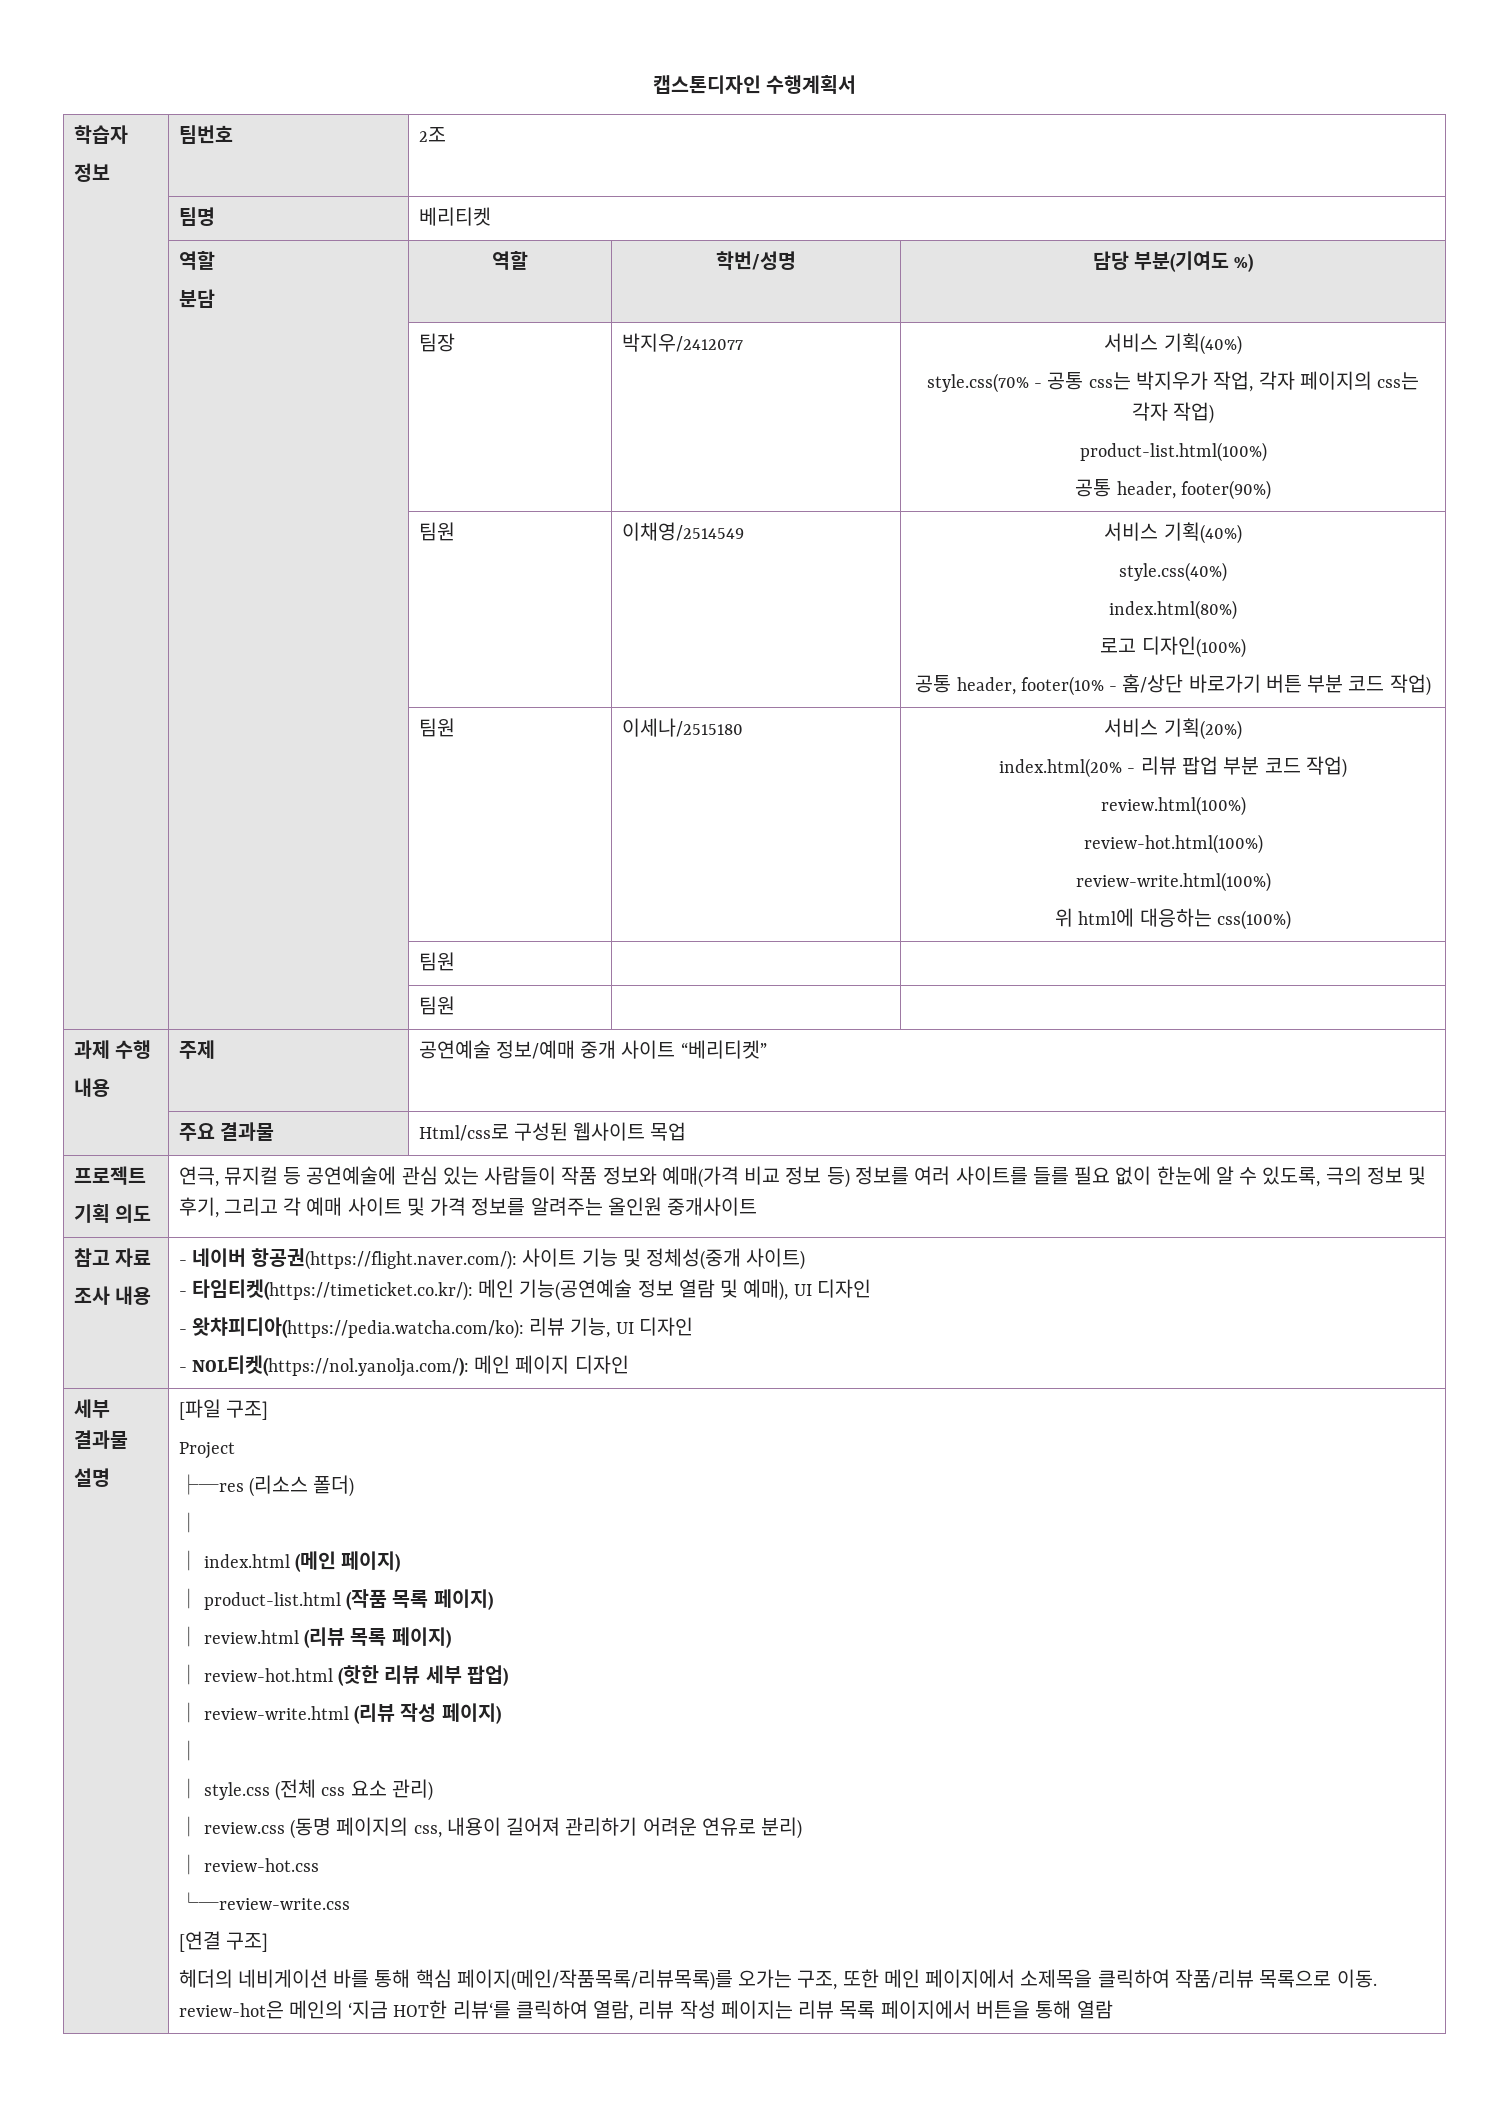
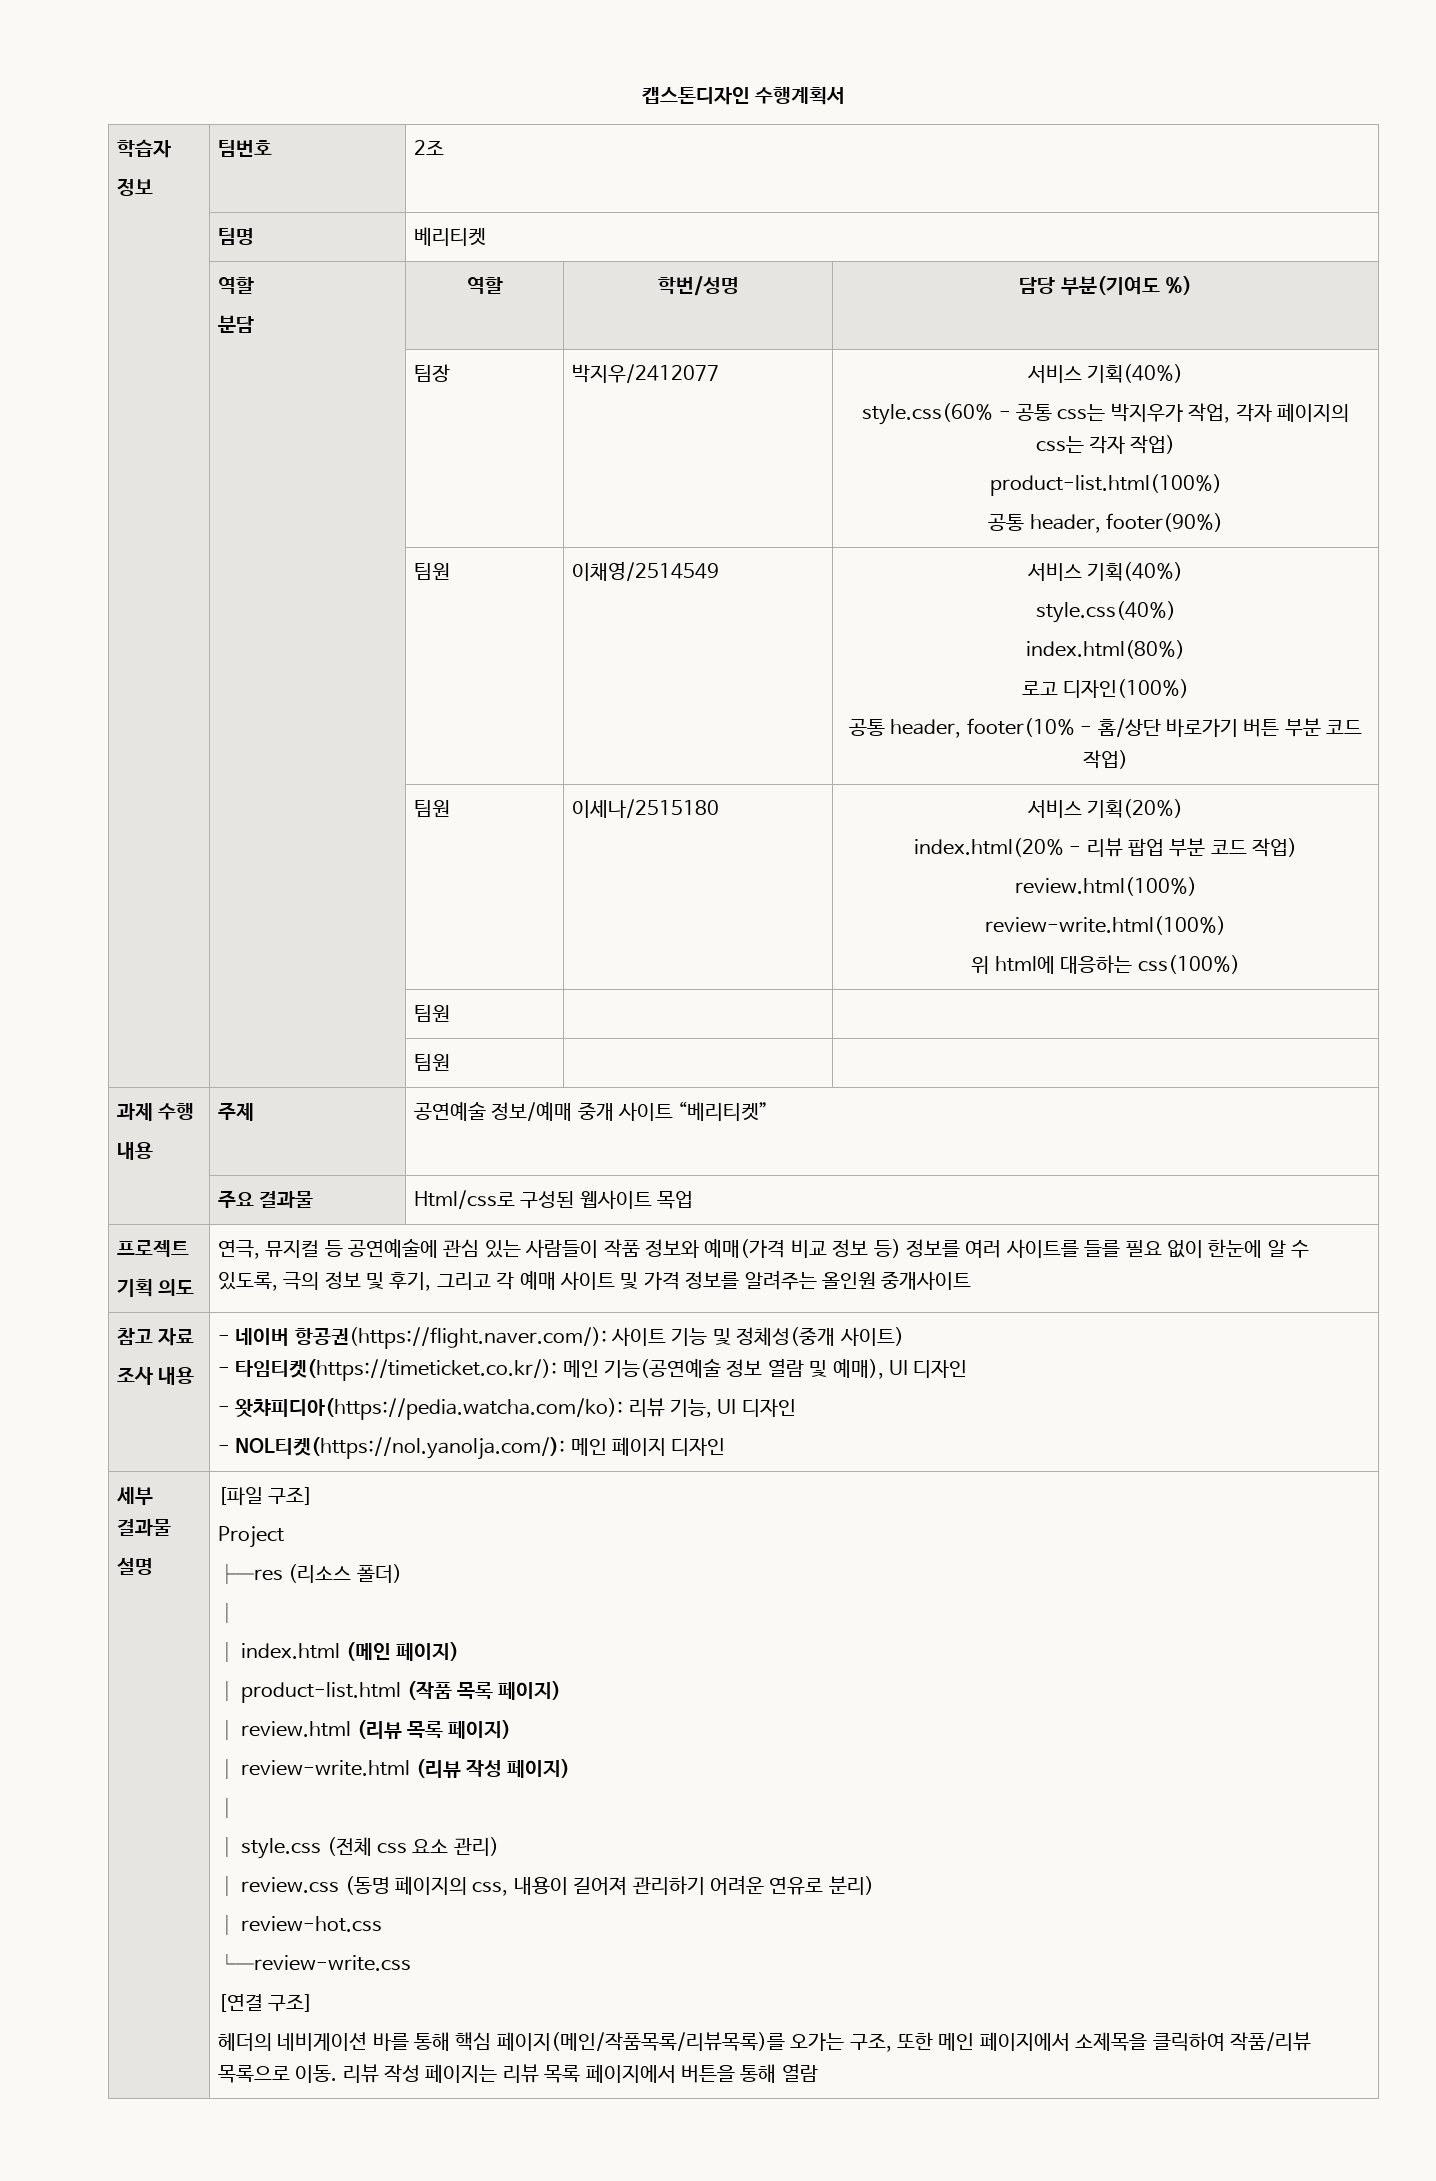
[926,373,1029,393] style.css(70% -> [862,403,994,425] style.css(60%
[1083,834,1263,854] // review-hot.html(100%) -> (1197, 886) none
[178,1664,508,1686] // │ review-hot.html (핫한 리뷰 세부 팝업) -> (512, 1729) none
[178,2000,634,2021] review-hot은 메인의 ‘지금 HOT한 리뷰‘를 클릭하여 열람, -> (338, 2074) none

